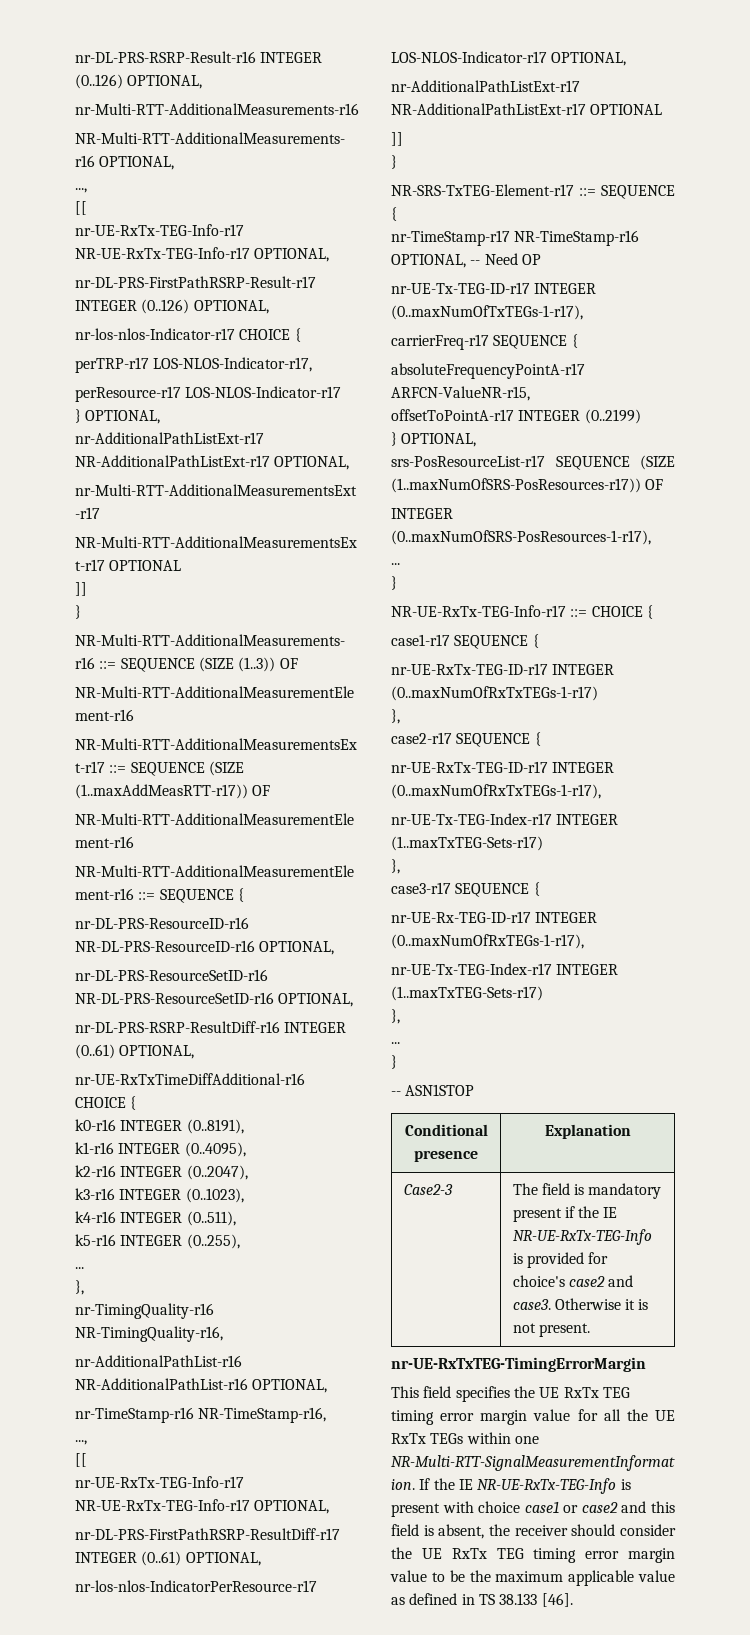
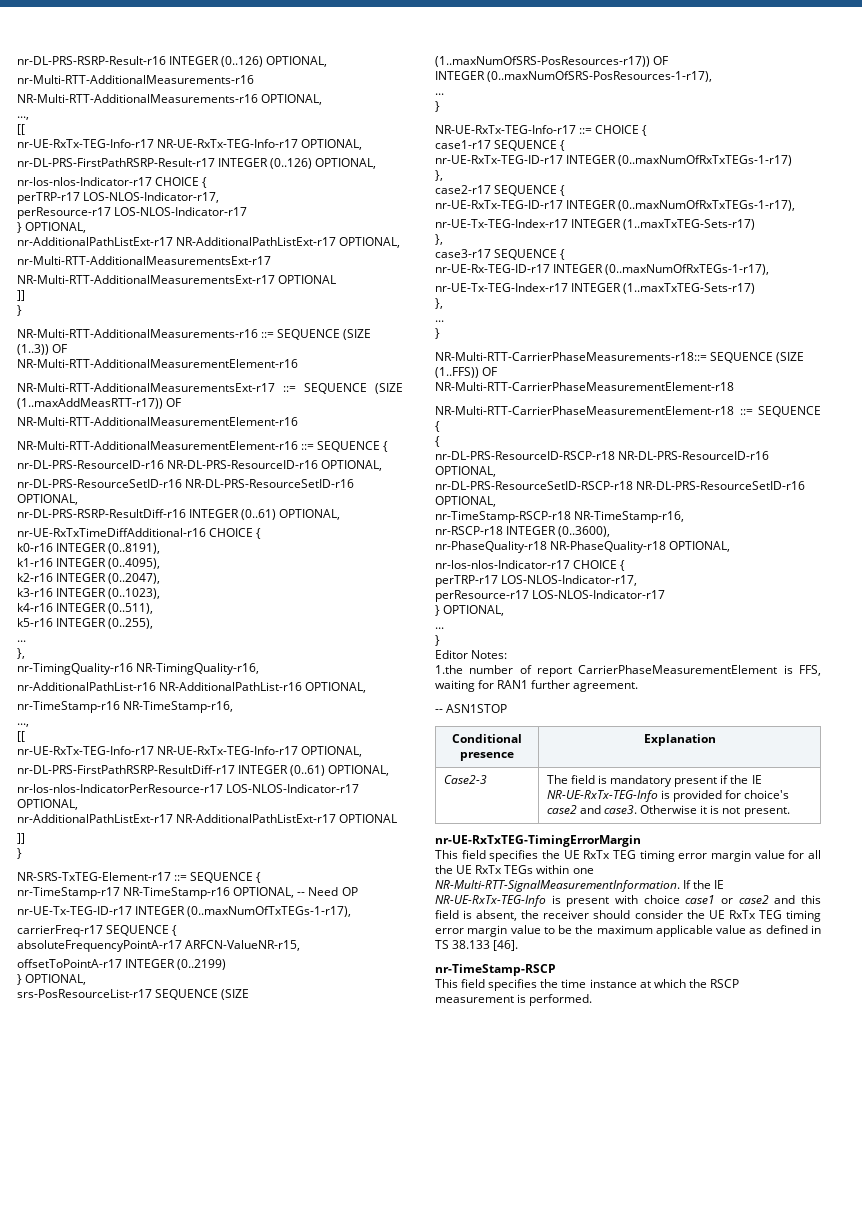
(397, 1062) none -> [435,352,805,363] [435,367,498,378] [435,382,734,391] [435,406,821,417] [435,421,440,432] [435,436,440,447] [435,451,770,460] [435,466,496,477] [435,481,806,490] [435,496,496,507] [435,511,685,523] [435,526,611,537] [435,541,731,553] [435,560,626,571] [435,575,638,587] [435,590,666,602] [435,605,505,616] [435,627,444,629] [435,635,440,646] [435,650,508,659] [435,665,821,677] [435,680,639,692] // NR-Multi-RTT-CarrierPhaseMeasurements-r18::= SEQUENCE (SIZE (1..FFS)) OF // NR-Multi-RTT-CarrierPhaseMeasurementElement-r18 // NR-Multi-RTT-CarrierPhaseMeasurementElement-r18 ::= SEQUENCE { // { // nr-DL-PRS-ResourceID-RSCP-r18 NR-DL-PRS-ResourceID-r16 OPTIONAL, // nr-DL-PRS-ResourceSetID-RSCP-r18 NR-DL-PRS-ResourceSetID-r16 OPTIONAL, // nr-TimeStamp-RSCP-r18 NR-TimeStamp-r16, // nr-RSCP-r18 INTEGER (0..3600), // nr-PhaseQuality-r18 NR-PhaseQuality-r18 OPTIONAL, // nr-los-nlos-Indicator-r17 CHOICE { // perTRP-r17 LOS-NLOS-Indicator-r17, // perResource-r17 LOS-NLOS-Indicator-r17 // } OPTIONAL, // ... // } // Editor Notes: // 1.the number of report CarrierPhaseMeasurementElement is FFS, waiting for RAN1 further agreement.
(573, 1600) none -> [435,964,556,976] [435,979,739,991] [435,994,593,1006] // nr-TimeStamp-RSCP // This field specifies the time instance at which the RSCP measurement is performed.

